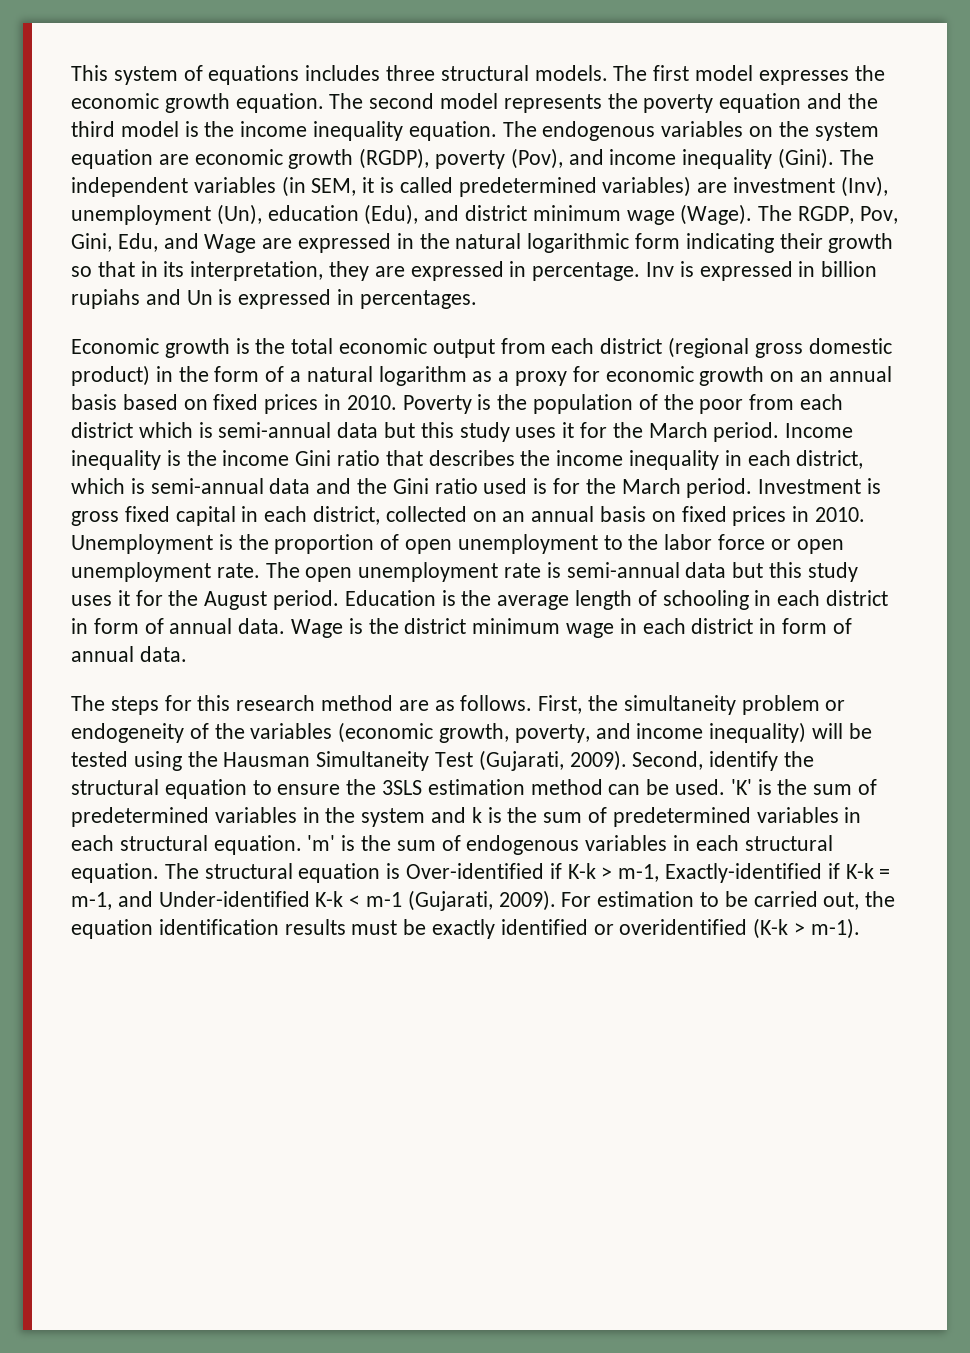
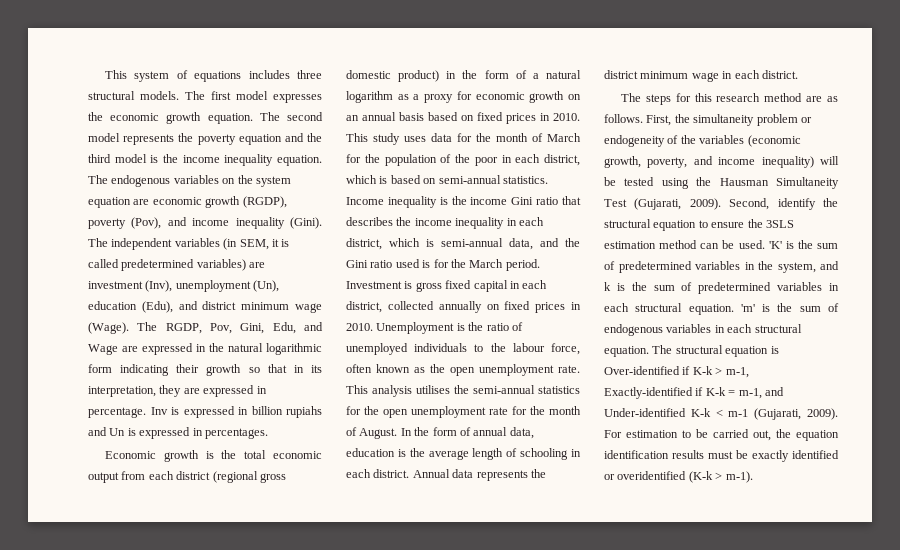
[402,394,492,414] Poverty is -> [346,133,581,145] [346,154,361,163] This study uses data for the month of March for
[749,394,844,410] [71,422,780,442] from each district which is semi-annual data but this study uses it for the March period. -> [501,154,580,166] [346,175,548,184] in each district, which is based on semi-annual statistics.
[269,478,311,494] data -> [509,238,533,250] data,
[472,506,647,522] on an annual basis -> [438,301,482,313] annually
[274,534,844,554] [71,562,858,582] [71,590,436,610] proportion of open unemployment to the labor force or open unemployment rate. The open unemployment rate is semi-annual data but this study uses it for the August period. Education -> [486,322,523,331] [346,343,580,355] [346,364,580,376] [346,385,580,397] [346,406,581,418] [346,427,534,439] [346,448,395,457] ratio of unemployed individuals to the labour force, often known as the open unemployment rate. This analysis utilises the semi-annual statistics for the open unemployment rate for the month of August. In the form of annual data, education
[826,590,889,606] [71,618,363,638] district in form of annual data. Wage is -> [373,469,528,481] district. Annual data represents
[691,618,852,634] [71,646,187,662] district in form of annual data. -> [761,70,798,79] district.
[361,808,426,827] system -> [777,262,816,273] system,

